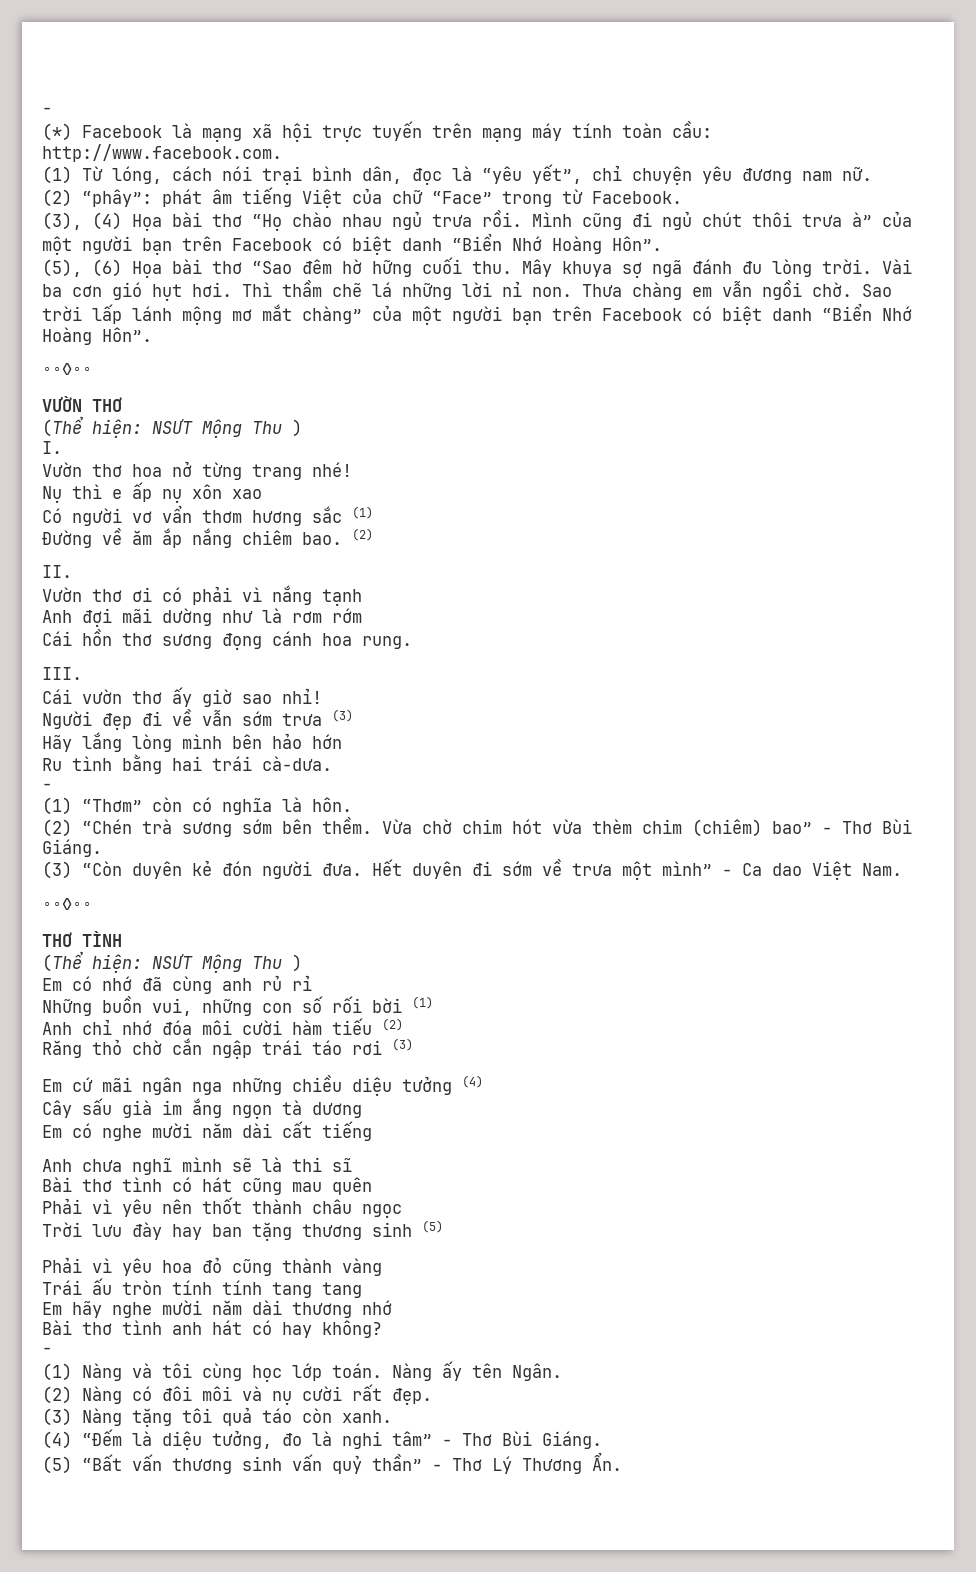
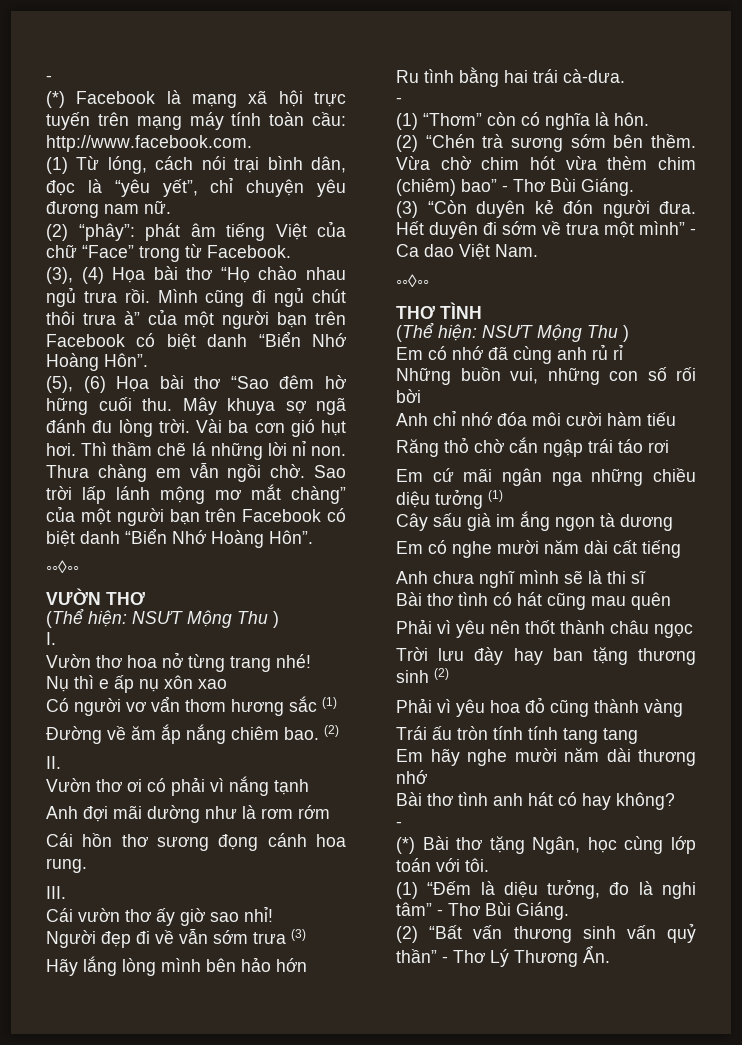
[412,996,433,1009] (1) -> (421, 396) none
[382,1018,403,1031] (2) -> (676, 419) none
[392,1038,413,1051] (3) -> (669, 446) none
[462,1075,483,1088] (4) -> [488,490,503,502] (1)
[422,1220,443,1233] (5) -> [434,668,449,680] (2)
[42,1361,562,1382] [42,1384,432,1405] [42,1407,392,1427] [42,1431,72,1449] (1) Nàng và tôi cùng học lớp toán. Nàng ấy tên Ngân. // (2) Nàng có đôi môi và nụ cười rất đẹp. // (3) Nàng tặng tôi quả táo còn xanh. // (4) -> [396,836,696,854] [396,858,489,872] [396,882,418,899] (*) Bài thơ tặng Ngân, học cùng lớp toán với tôi. // (1)
[42,1456,72,1474] (5) -> [396,926,418,943] (2)

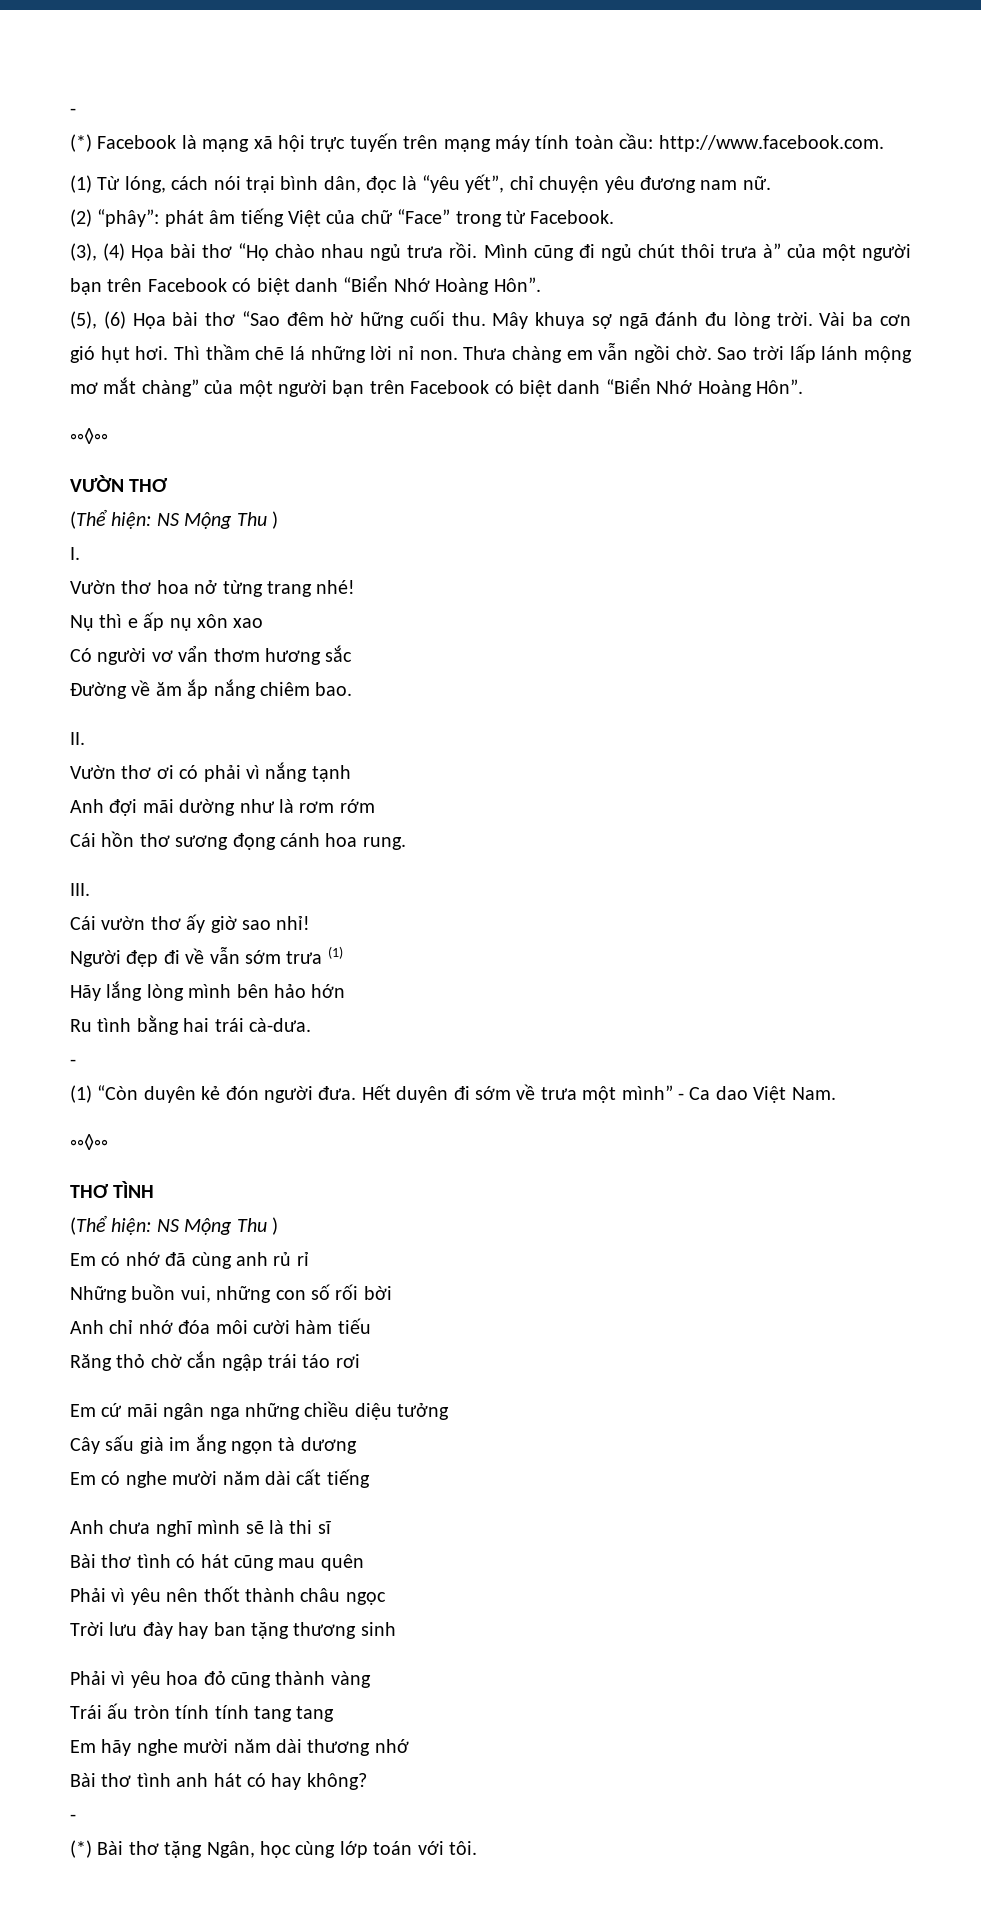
[132,611,183,624] NSƯT -> [156,513,180,526] NS
[322,697,337,709] (1) -> (353, 653) none
[324,725,339,737] (2) -> (353, 689) none
[291,929,306,941] (3) -> [327,946,343,959] (1)
[423,112,649,130] [396,134,696,152] [396,156,696,170] [396,178,634,196] [396,201,418,218] “Thơm” còn có nghĩa là hôn. // (2) “Chén trà sương sớm bên thềm. Vừa chờ chim hót vừa thèm chim (chiêm) bao” - Thơ Bùi Giáng. // (3) -> (92, 1094) none
[482,325,533,338] NSƯT -> [156,1219,180,1232] NS
[488,490,503,502] (1) -> (450, 1411) none
[434,668,449,680] (2) -> (396, 1629) none
[396,879,696,899] [396,902,569,920] [396,923,696,943] [396,945,610,967] // (1) “Đếm là diệu tưởng, đo là nghi tâm” - Thơ Bùi Giáng. // (2) “Bất vấn thương sinh vấn quỷ thần” - Thơ Lý Thương Ẩn. -> (477, 1848) none

